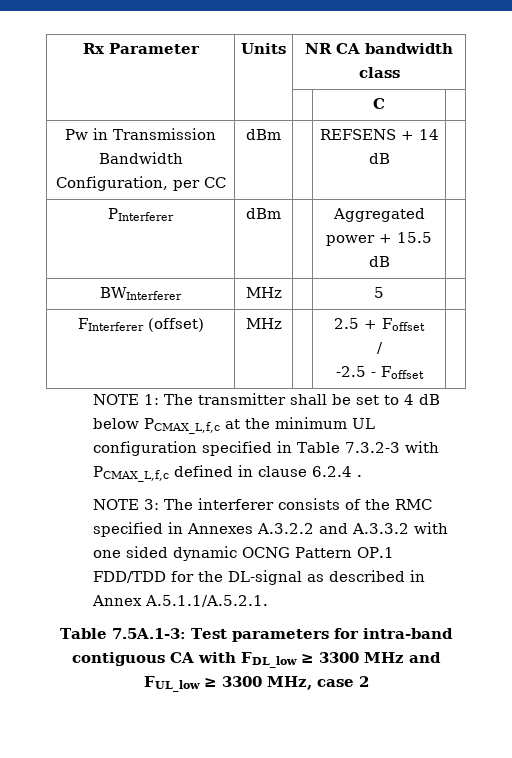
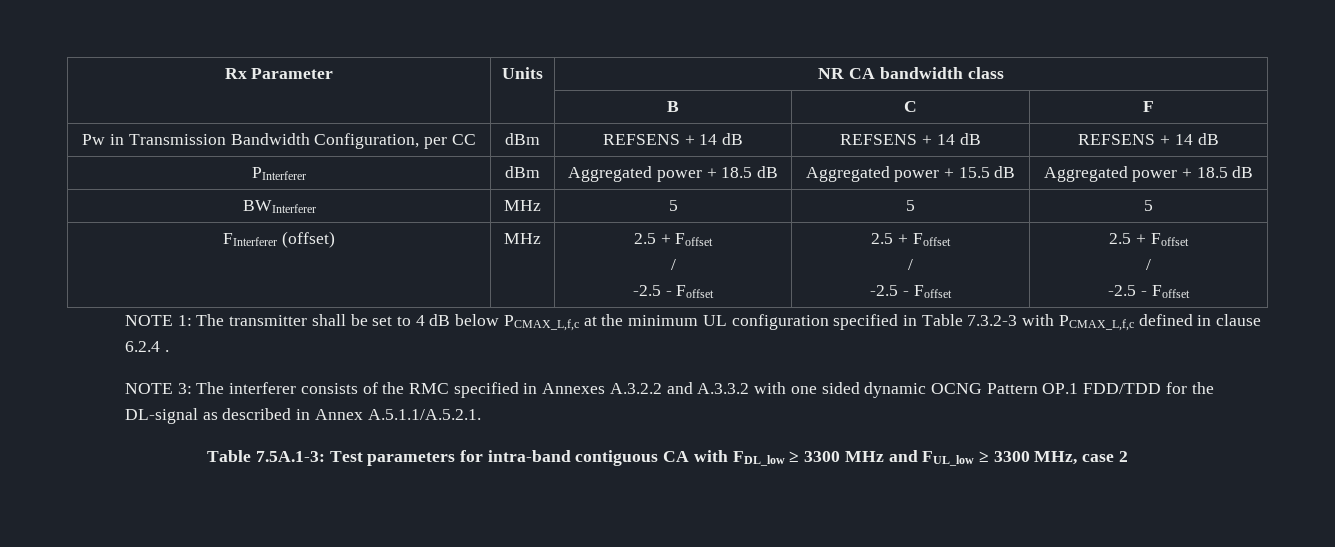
(400, 72) none -> [667,101,679,112] B
(386, 103) none -> [1143,101,1154,112] F
[319,129,439,140] [368,153,390,164] [108,208,174,221] [246,208,281,219] | REFSENS + 14 dB | // PInterferer | dBm | -> [602,133,744,145] [840,133,981,145] [1078,133,1219,145] [252,167,306,180] [505,166,540,178] [568,166,778,182] REFSENS + 14 dB | REFSENS + 14 dB | REFSENS + 14 dB // PInterferer | dBm | Aggregated power + 18.5 dB
(390, 261) none -> [1043,166,1254,182] Aggregated power + 18.5 dB
[374,287,385,298] | 5 | -> [668,200,678,211] [906,200,915,211] [1144,200,1153,211] 5 | 5 | 5
[334,318,426,331] [376,342,383,354] [335,366,424,379] | 2.5 + Foffset // / // -2.5 - Foffset | -> [633,233,714,246] [670,259,676,270] [632,285,715,298] [871,233,951,246] [908,259,913,270] [870,285,952,298] [1109,233,1189,246] [1146,259,1151,270] [1108,285,1190,298] 2.5 + Foffset // / // -2.5 - Foffset | 2.5 + Foffset // / // -2.5 - Foffset | 2.5 + Foffset // / // -2.5 - Foffset

